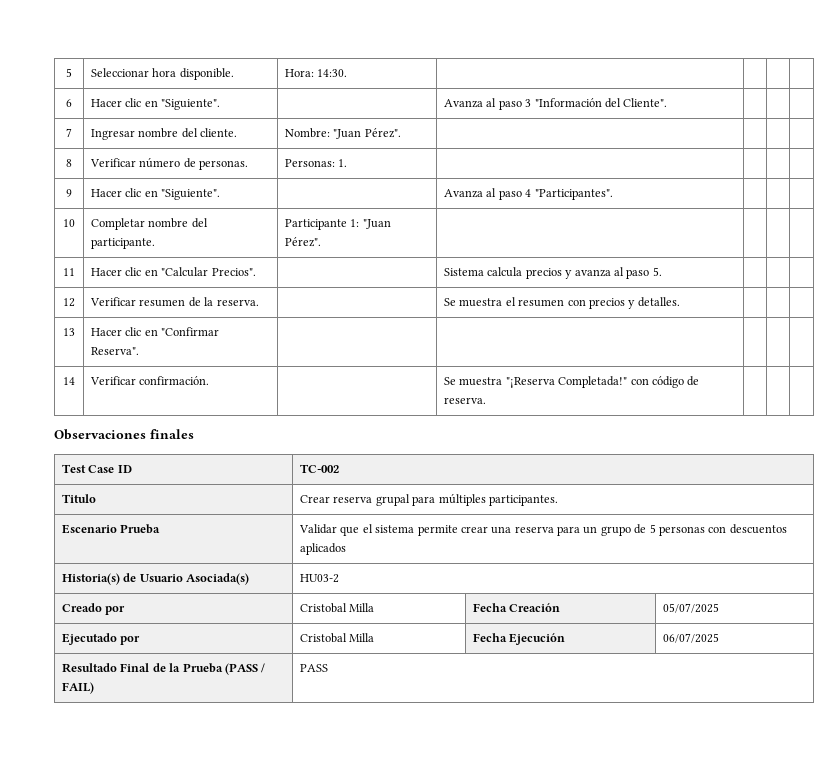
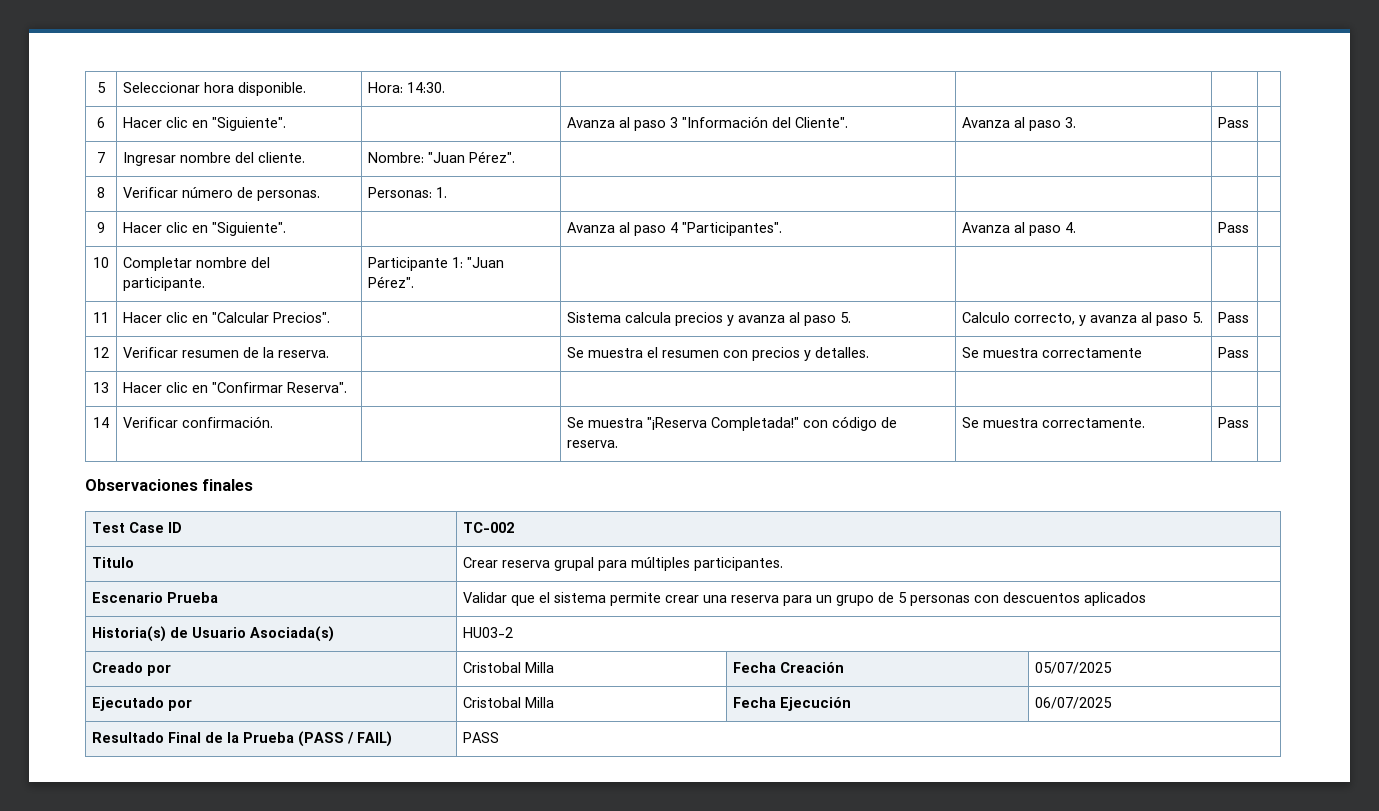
(668, 102) | -> [962,117,1077,131] [1218,117,1250,128] Avanza al paso 3. | Pass
(613, 194) | -> [962,222,1077,236] [1218,222,1250,233] Avanza al paso 4. | Pass
(662, 271) | -> [962,312,1204,326] [1218,312,1250,323] Calculo correcto, y avanza al paso 5. | Pass
(680, 302) | -> [962,347,1143,358] [1218,347,1250,358] Se muestra correctamente | Pass
(487, 400) | -> [962,417,1146,428] [1218,417,1250,428] Se muestra correctamente. | Pass

